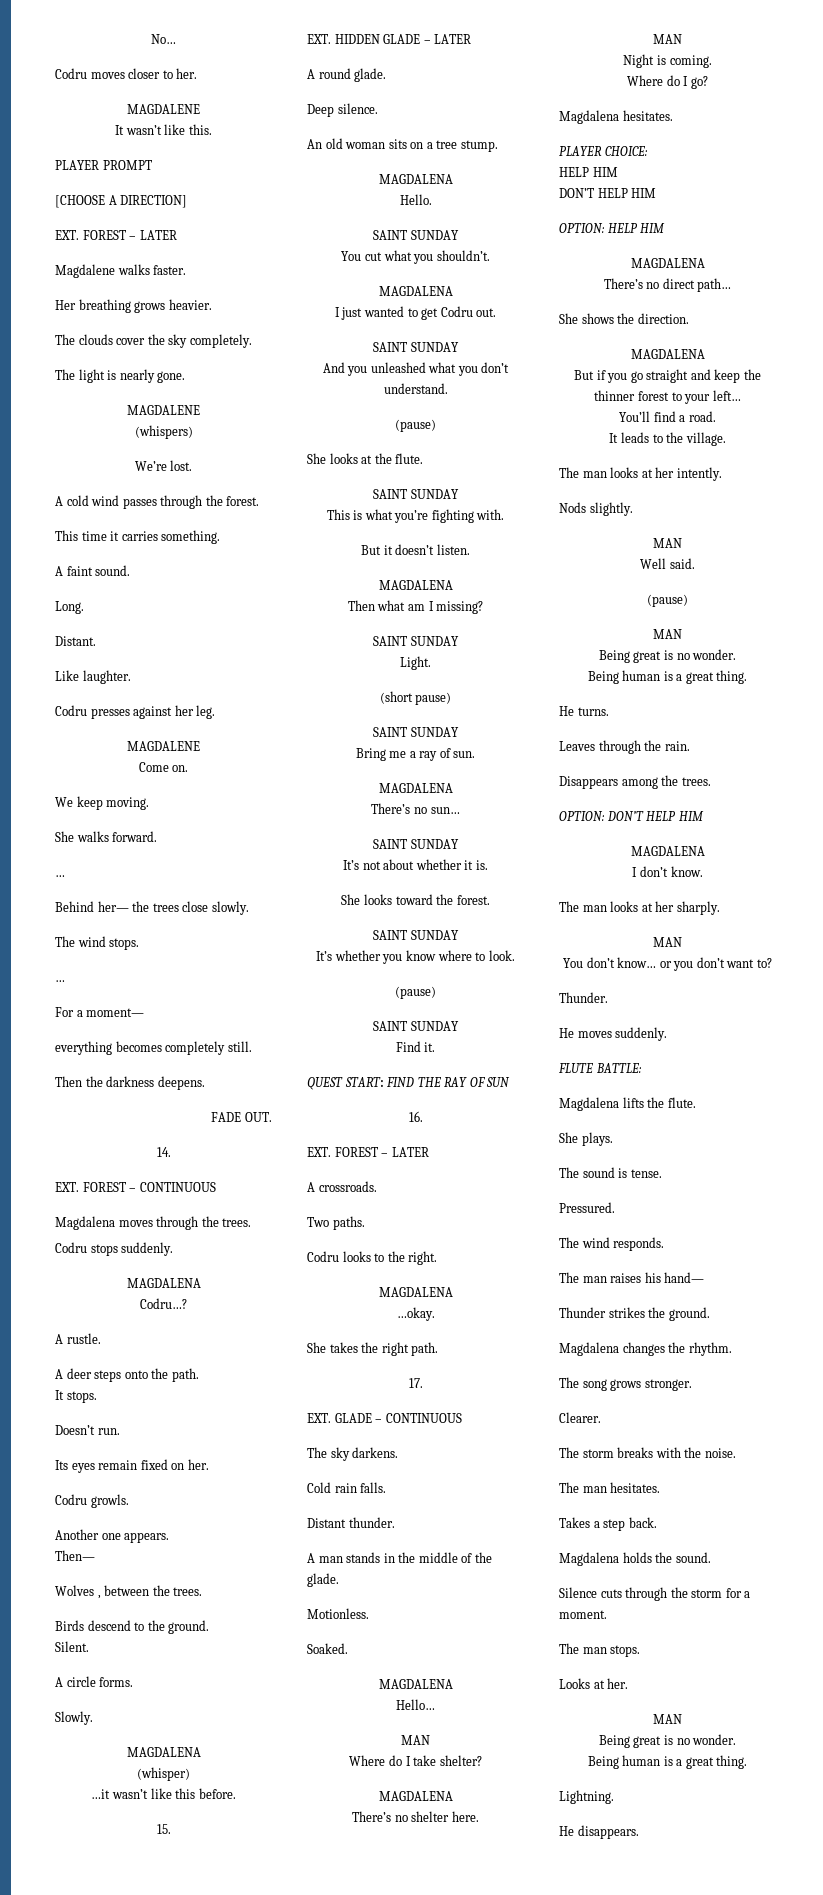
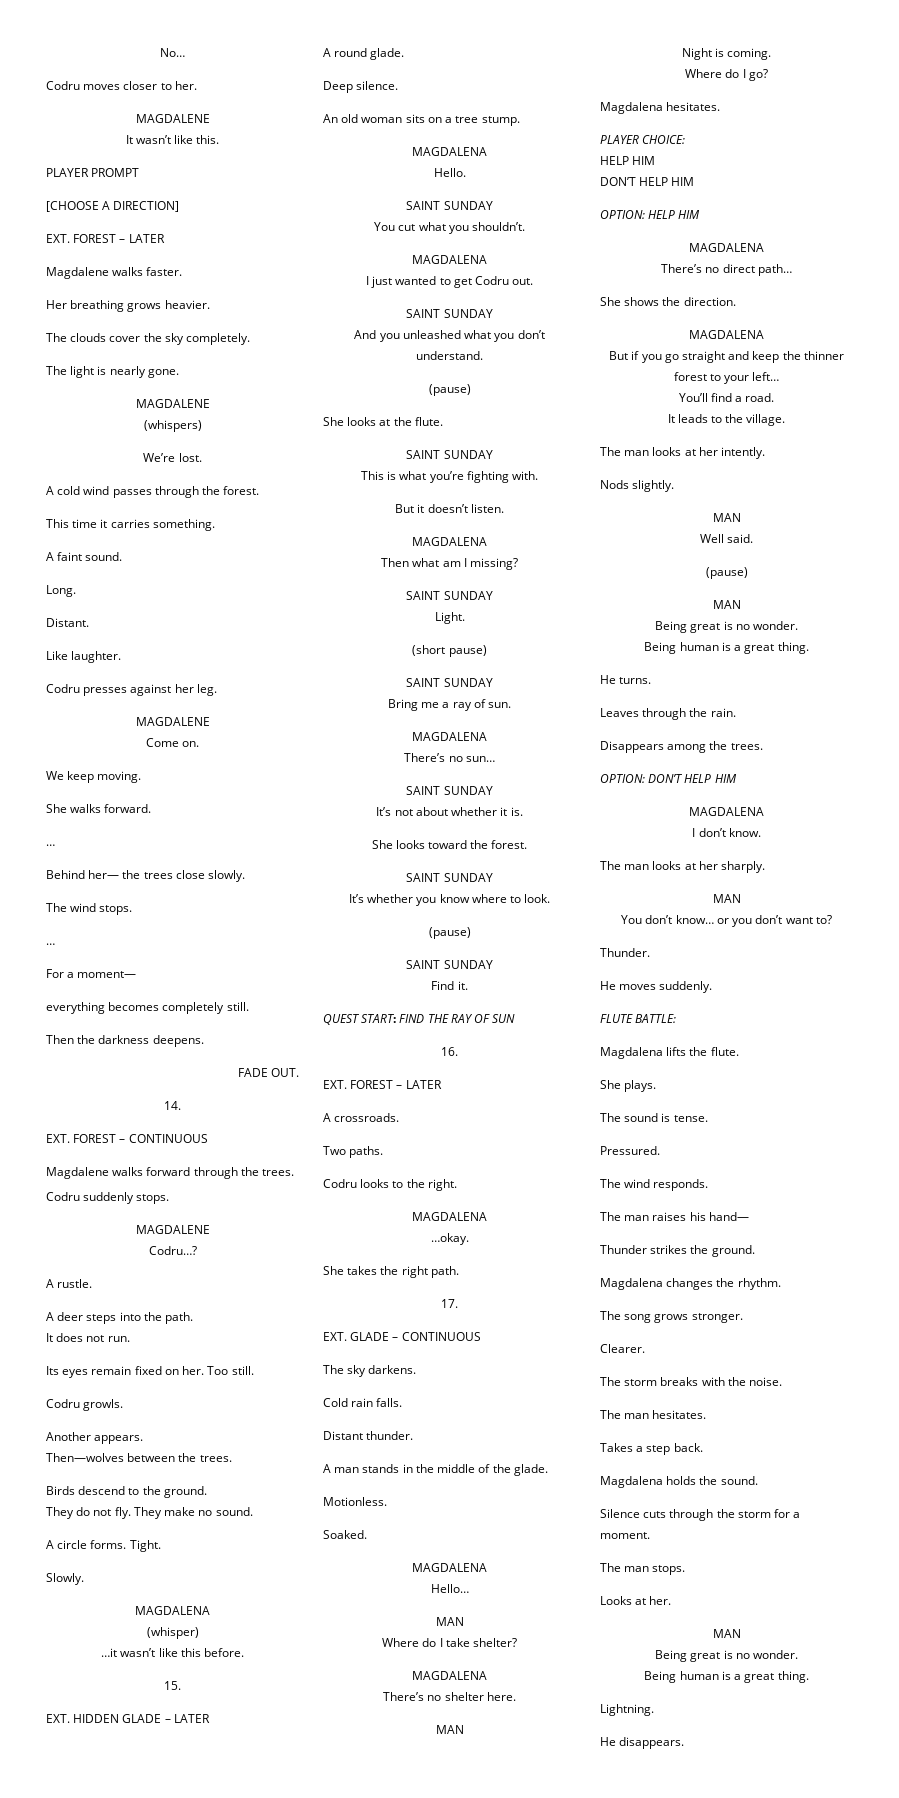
[55,1216,153,1230] Magdalena moves -> [46,1167,191,1179] Magdalene walks forward
[90,1242,174,1256] [126,1278,201,1288] stops suddenly. // MAGDALENA -> [83,1192,170,1204] [135,1225,210,1234] suddenly stops. // MAGDALENE
[124,1370,148,1379] onto -> [119,1312,141,1321] into
[66,1391,97,1403] [55,1425,95,1435] stops. // Doesn’t -> [56,1333,105,1342] does not
(209, 1464) none -> [207,1366,254,1375] Too still.
[101,1533,121,1540] one -> (91, 1436) none
[55,1550,95,1561] [55,1585,101,1599] Then— // Wolves , -> [46,1453,124,1462] Then—wolves
[55,1641,89,1652] Silent. -> [46,1507,253,1519] They do not fly. They make no sound.
(134, 1682) none -> [129,1540,161,1552] Tight.

